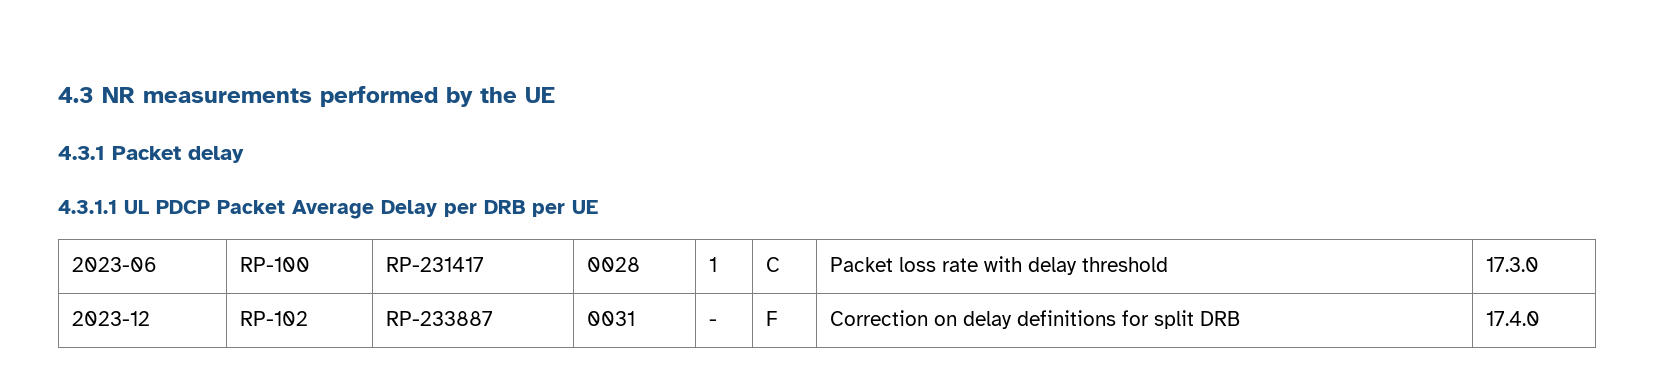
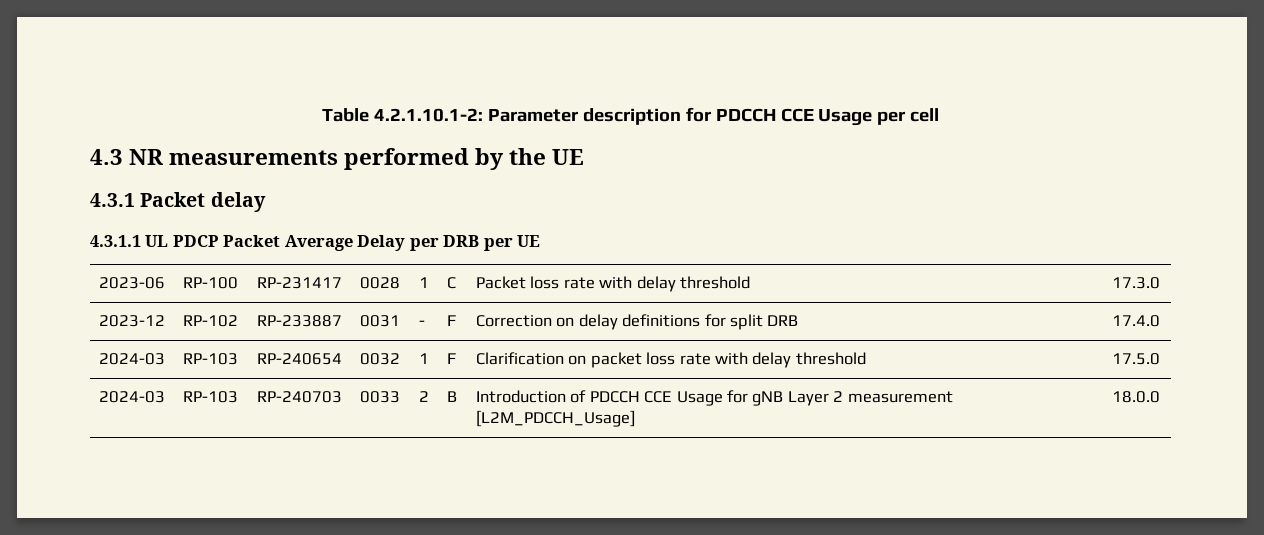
(58, 95) none -> [321,107,940,126] Table 4.2.1.10.1-2: Parameter description for PDCCH CCE Usage per cell //
(1541, 318) none -> [98,353,165,365] [182,353,238,365] [256,353,342,365] [359,353,400,365] [418,353,429,364] [446,353,456,364] [475,352,866,368] [1111,353,1160,365] [98,391,165,403] [182,391,238,403] [256,391,342,403] [359,391,400,403] [418,391,429,402] [446,391,457,402] [475,390,953,406] [475,410,635,427] [1111,391,1160,403] // 2024-03 | RP-103 | RP-240654 | 0032 | 1 | F | Clarification on packet loss rate with delay threshold | 17.5.0 // 2024-03 | RP-103 | RP-240703 | 0033 | 2 | B | Introduction of PDCCH CCE Usage for gNB Layer 2 measurement [L2M_PDCCH_Usage] | 18.0.0

